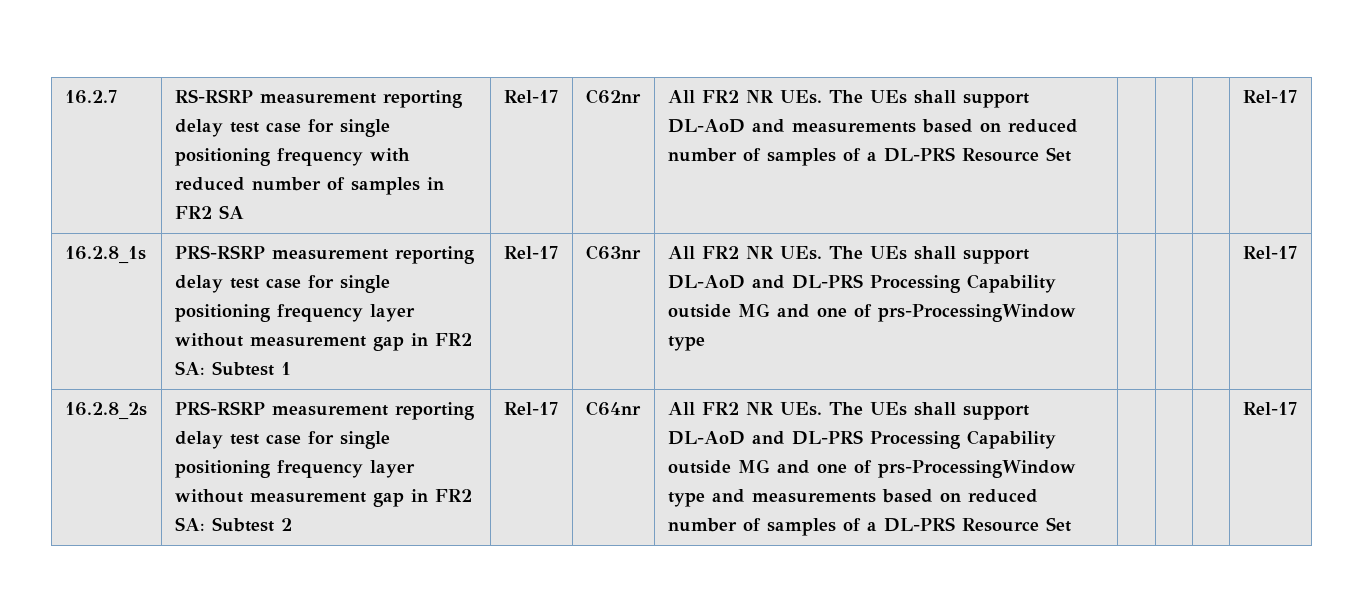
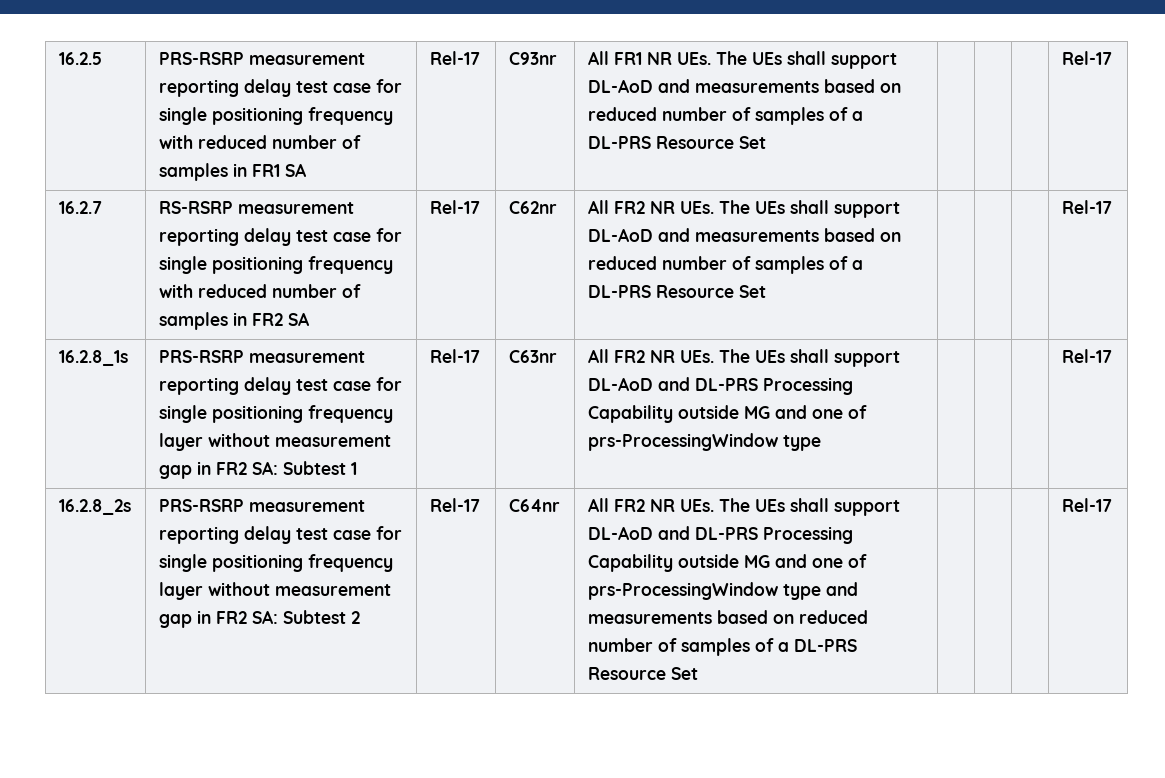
(64, 97) none -> [58,52,102,65] [158,52,365,65] [158,79,402,97] [158,107,393,125] [158,135,361,149] [158,163,306,181] [429,51,480,65] [508,52,557,65] [587,51,897,69] [587,79,901,93] [587,107,863,125] [587,136,766,149] [1061,51,1112,65] 16.2.5 | PRS-RSRP measurement reporting delay test case for single positioning frequency with reduced number of samples in FR1 SA | Rel-17 | C93nr | All FR1 NR UEs. The UEs shall support DL-AoD and measurements based on reduced number of samples of a DL-PRS Resource Set | | | | Rel-17 //

